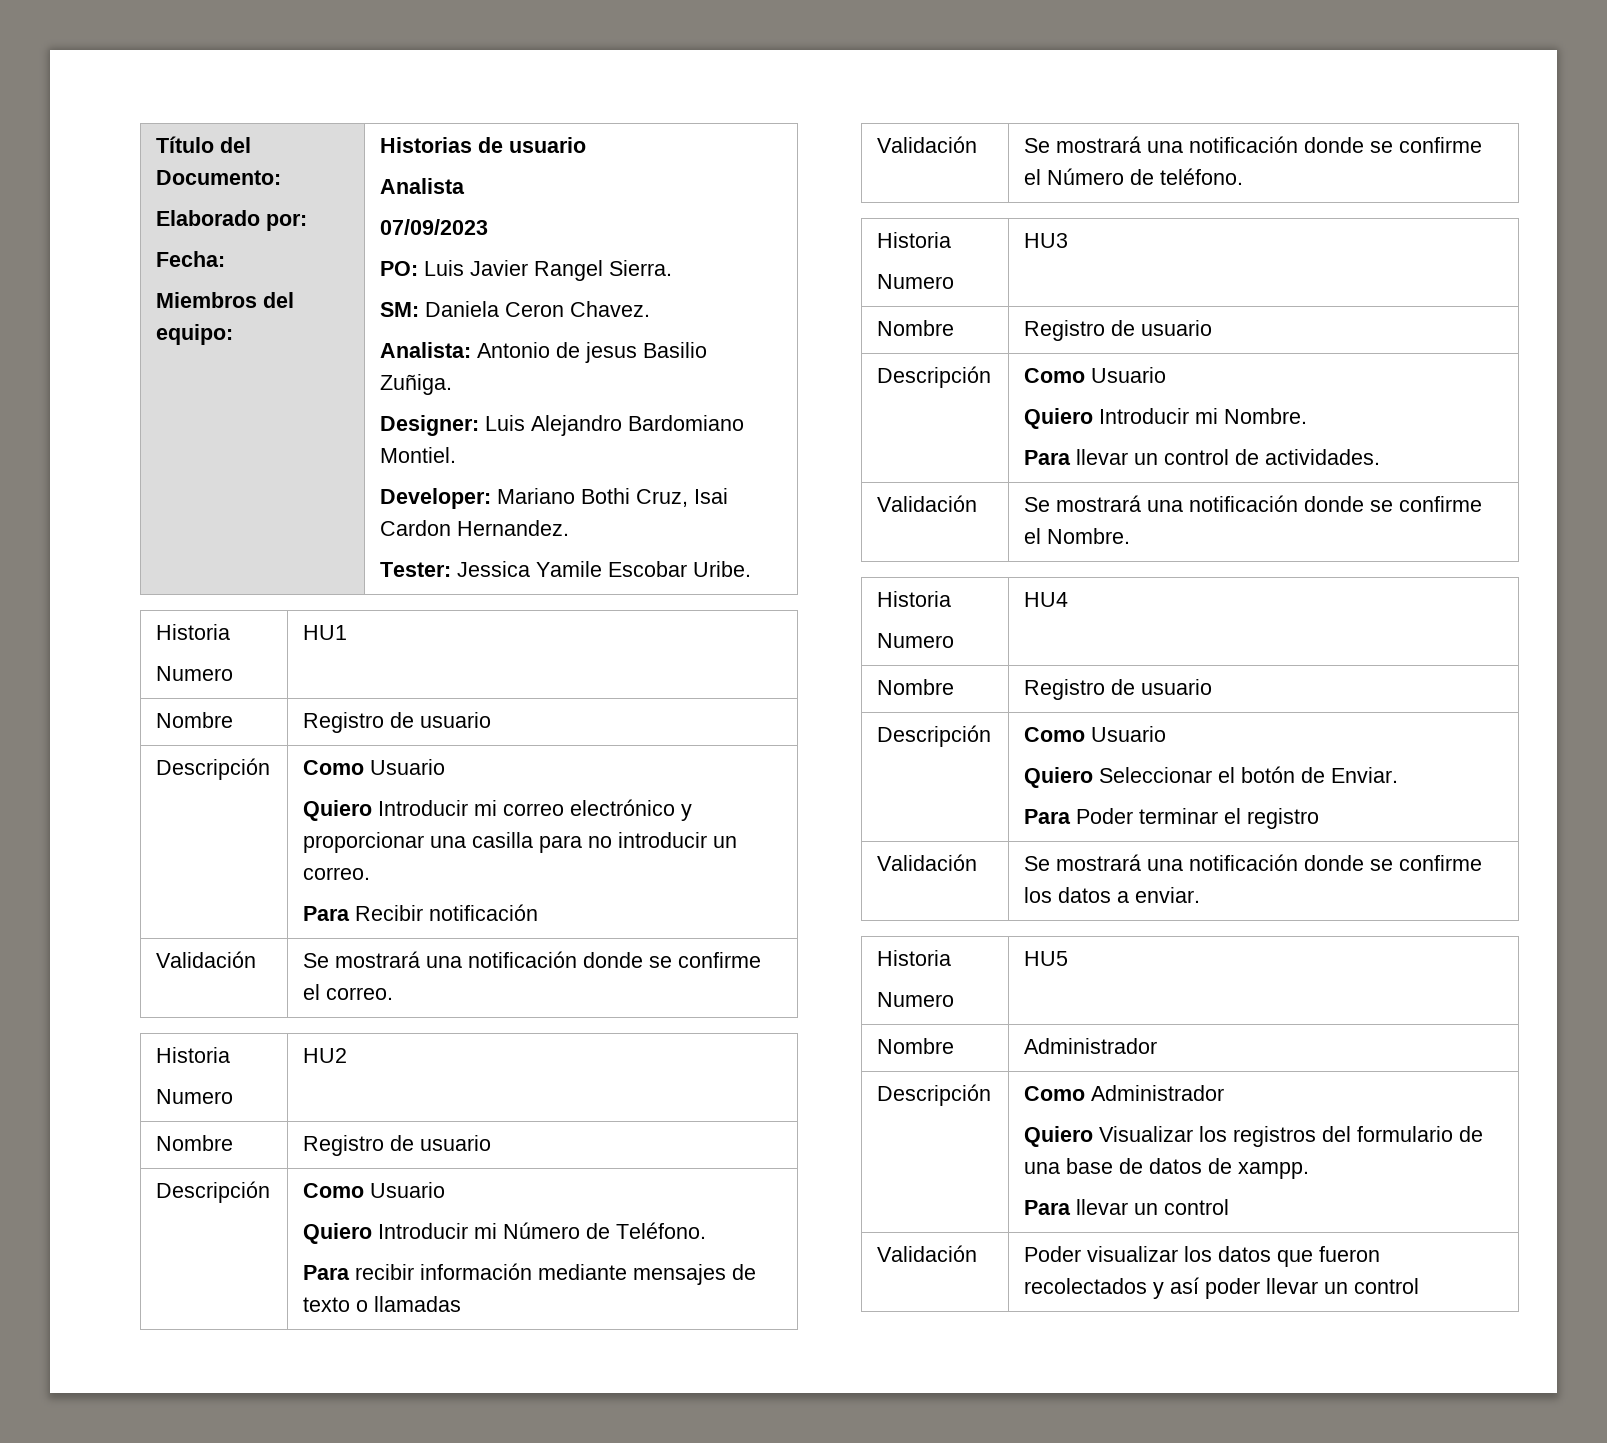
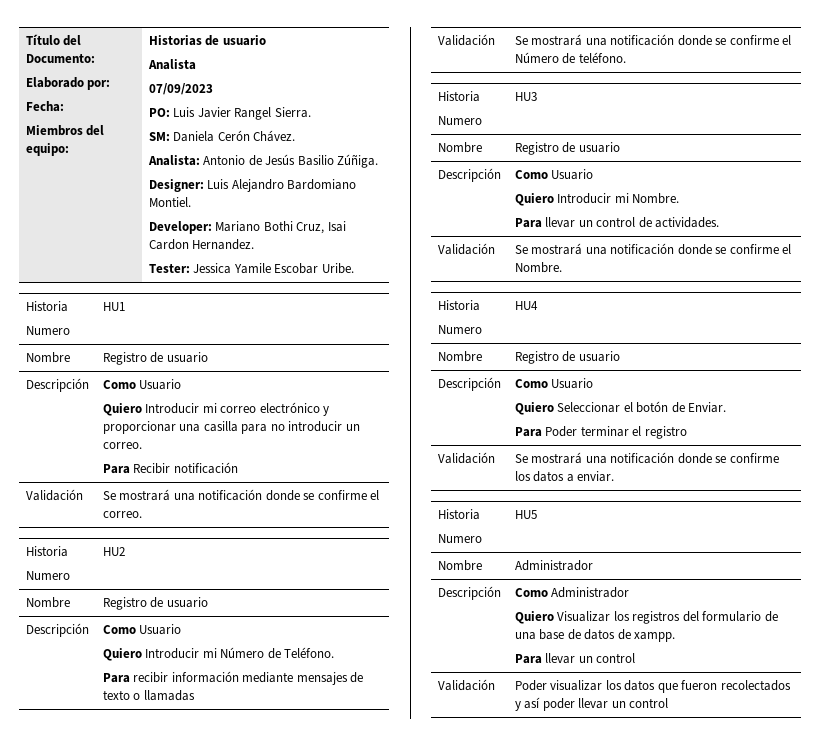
[505,301,651,317] Ceron Chavez. -> [217,130,296,142] Cerón Chávez.
[585,342,708,363] [380,374,453,395] jesus Basilio Zuñiga. -> [265,154,379,168] Jesús Basilio Zúñiga.

